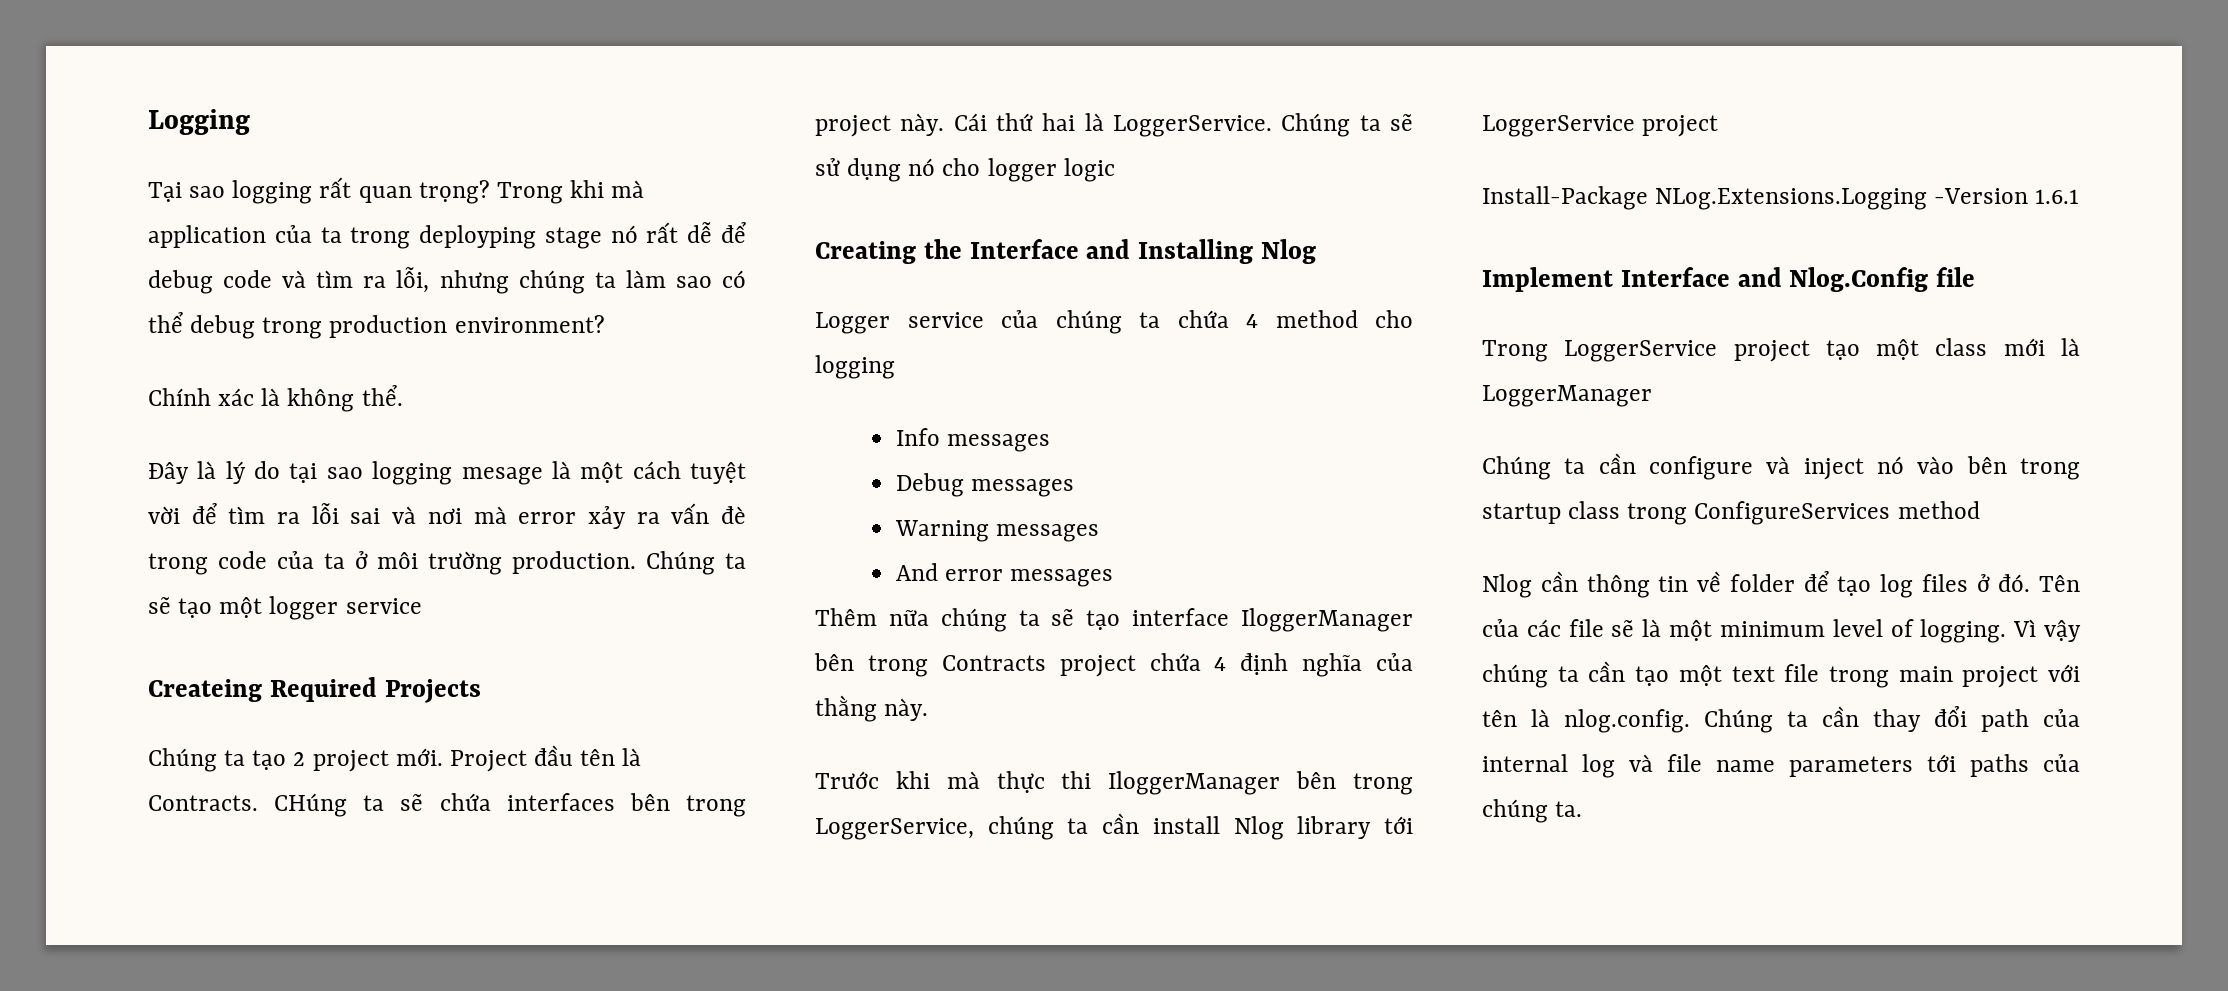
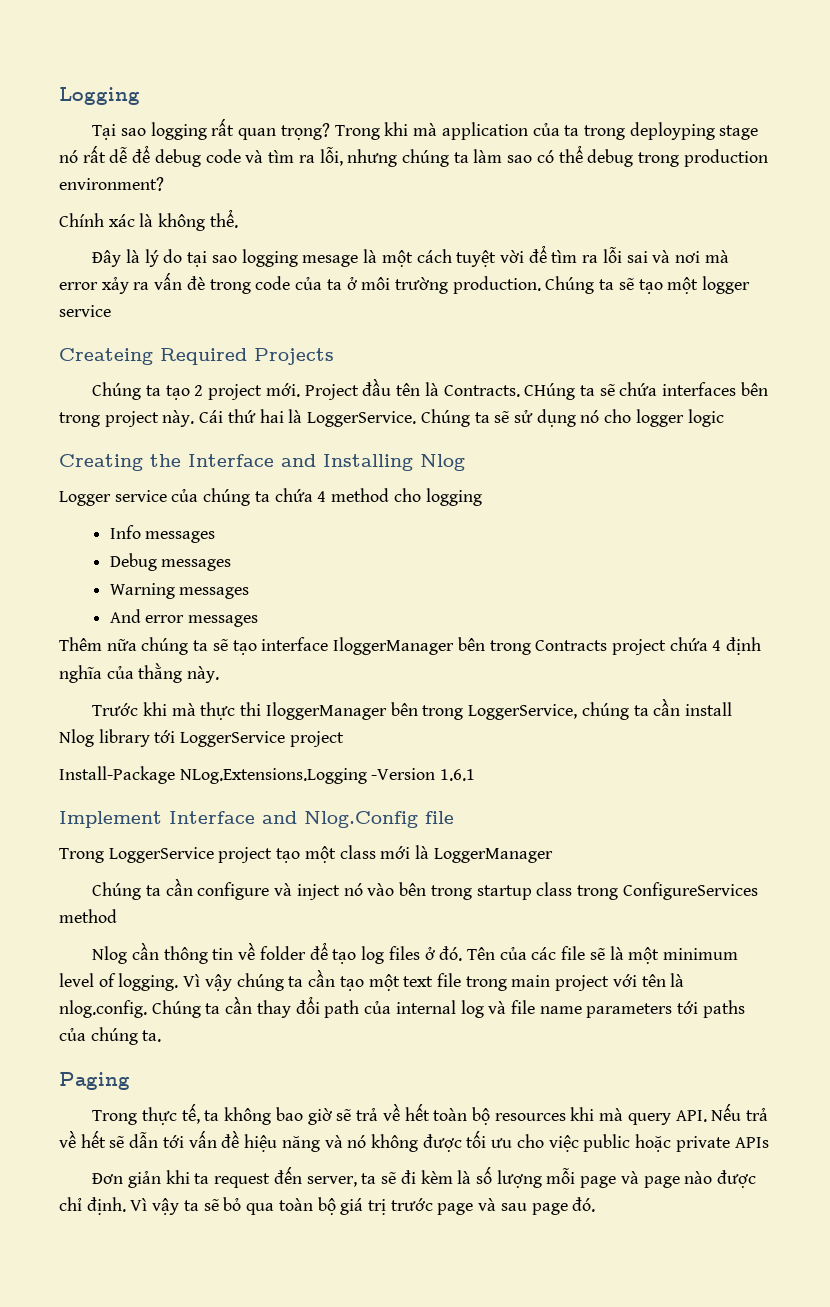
(1583, 809) none -> [59,1072,130,1090] [92,1103,769,1125] [59,1130,769,1152] [92,1166,757,1188] [59,1197,596,1215] // Paging // Trong thực tế, ta không bao giờ sẽ trả về hết toàn bộ resources khi mà query API. Nếu trả về hết sẽ dẫn tới vấn đề hiệu năng và nó không được tối ưu cho việc public hoặc private APIs // Đơn giản khi ta request đến server, ta sẽ đi kèm là số lượng mỗi page và page nào được chỉ định. Vì vậy ta sẽ bỏ qua toàn bộ giá trị trước page và sau page đó.

